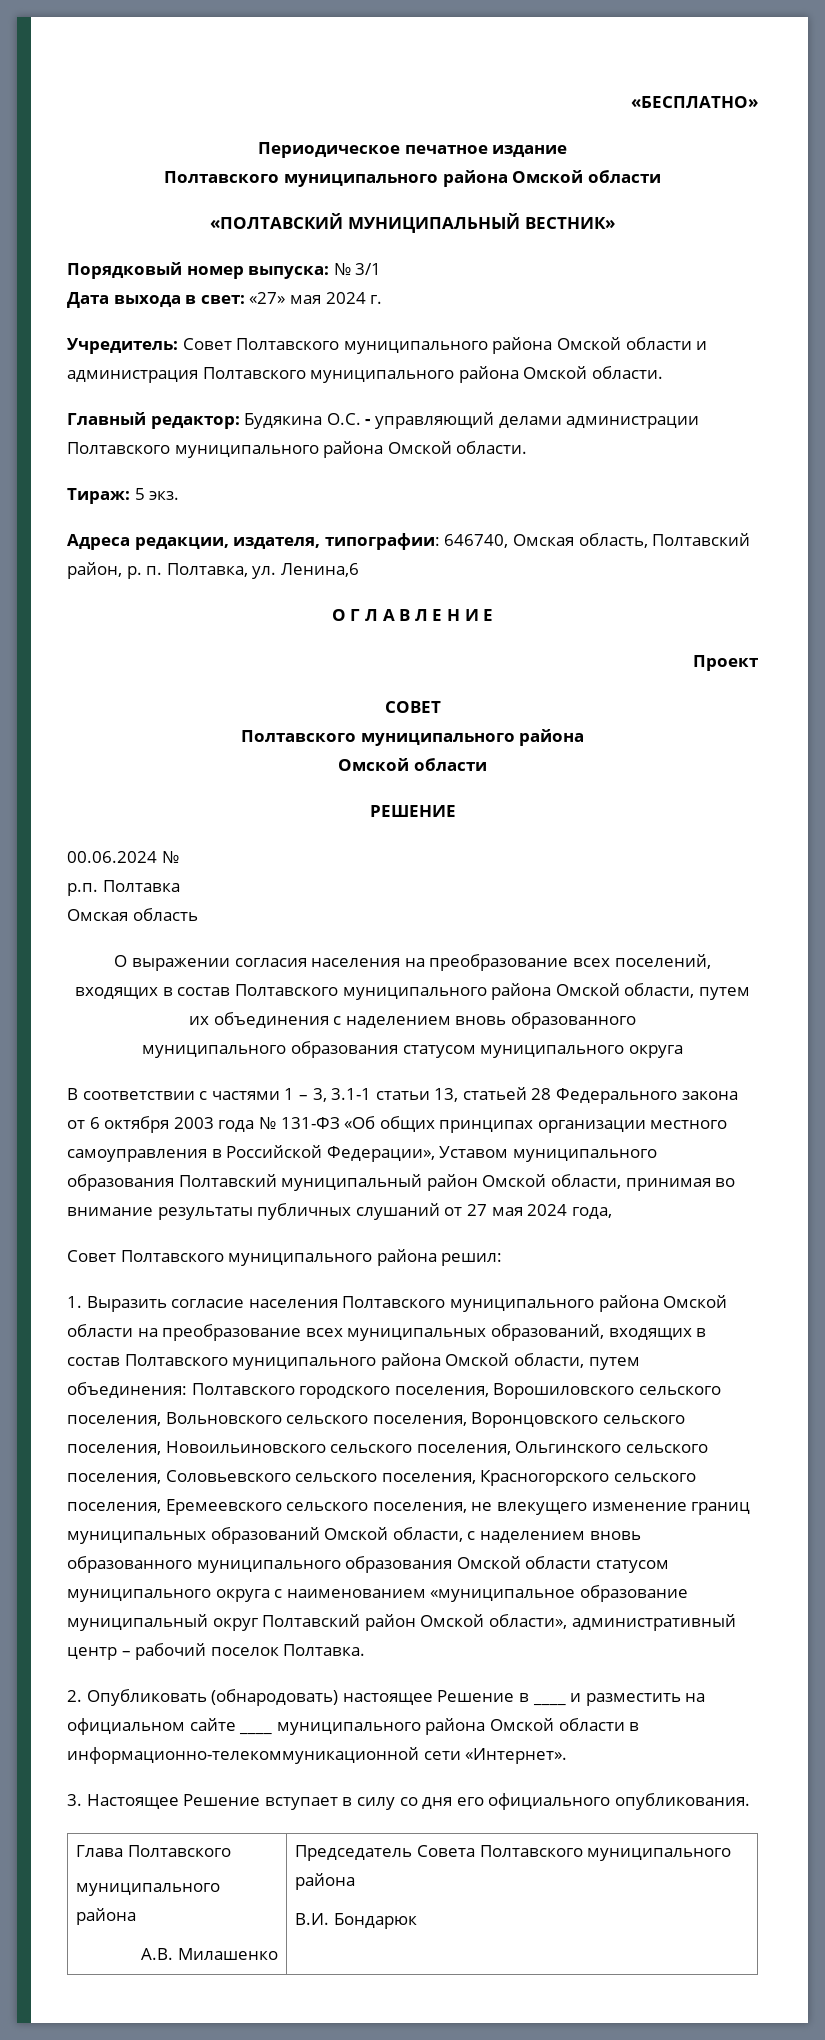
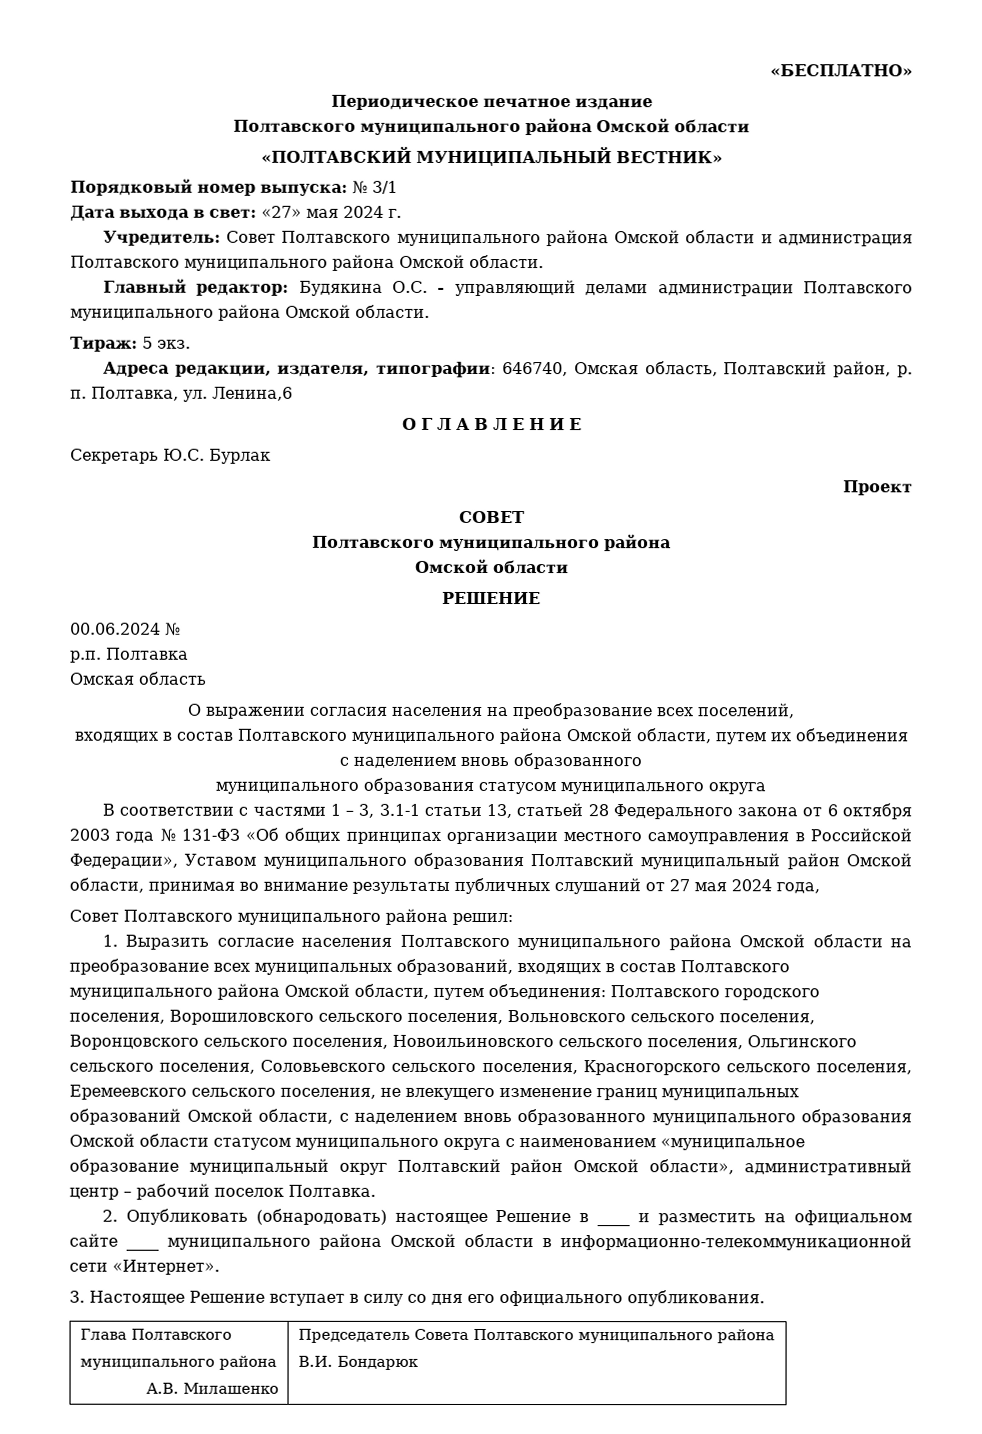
(494, 615) none -> [70,448,271,464] // Секретарь Ю.С. Бурлак

